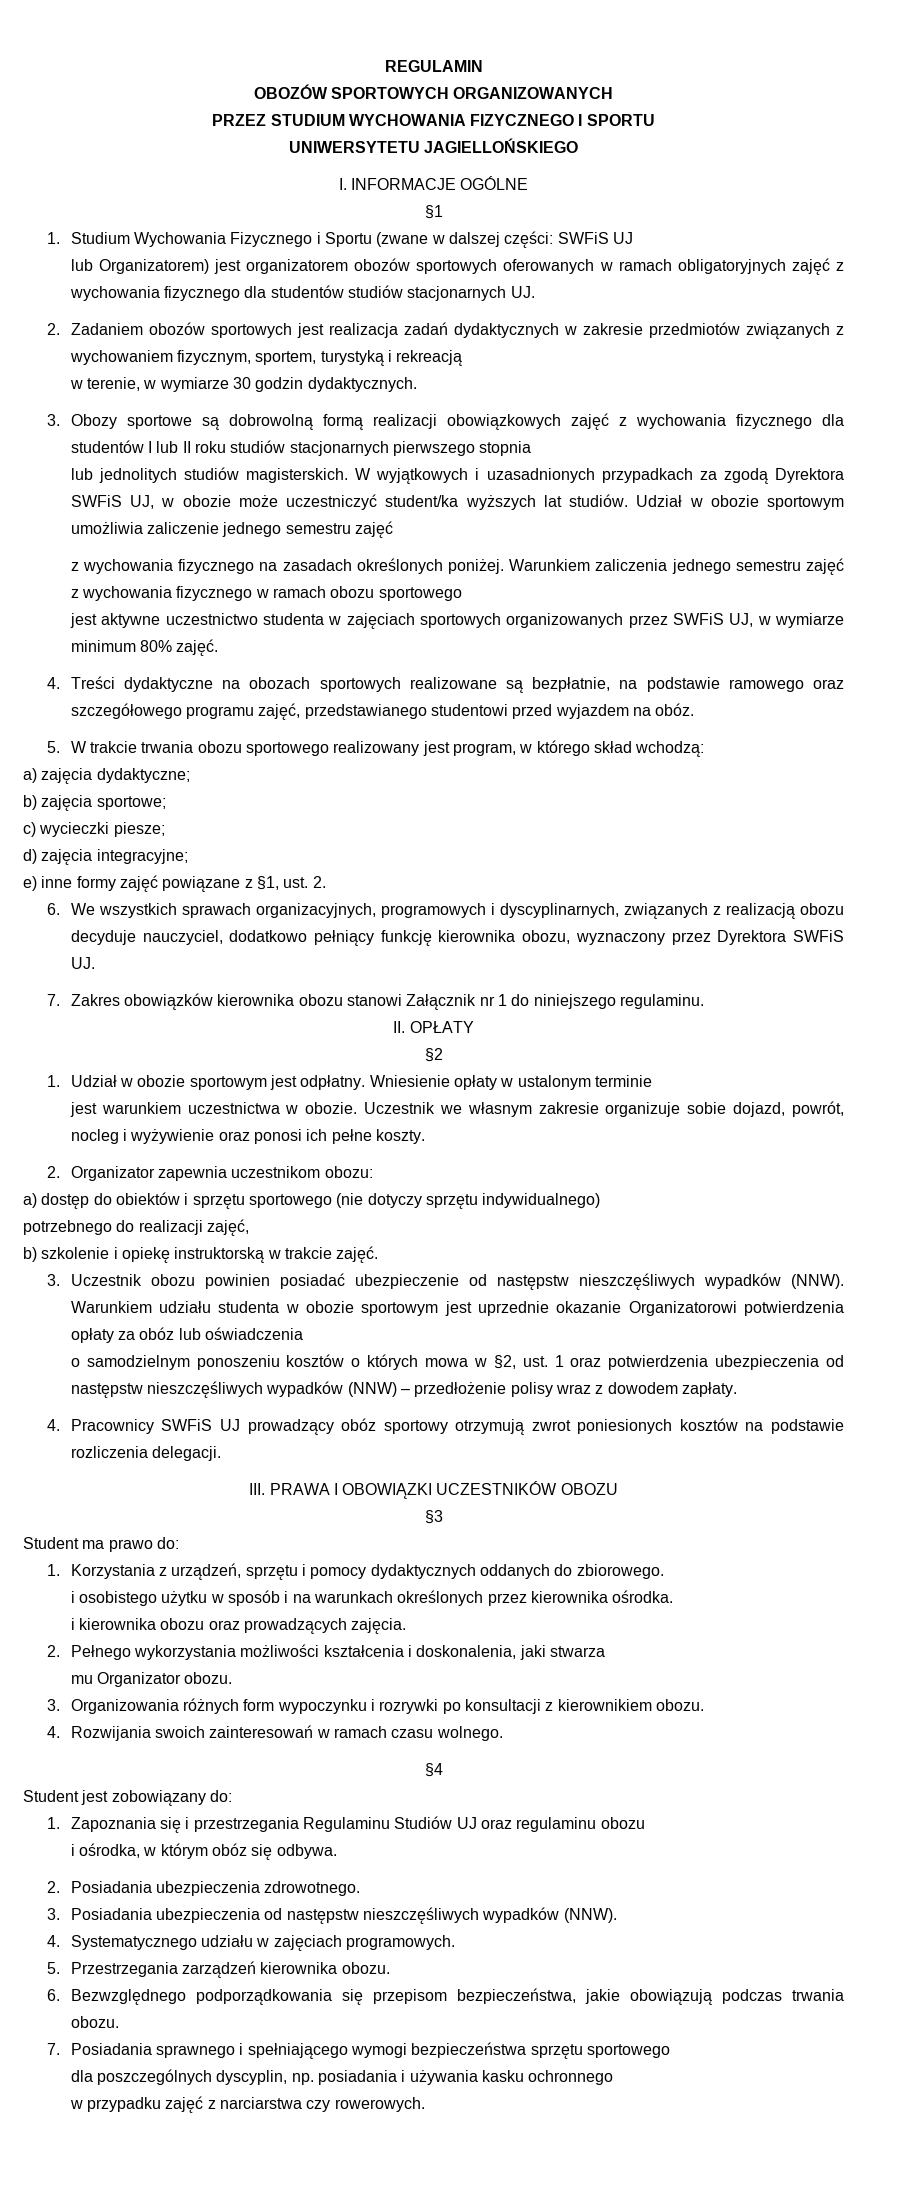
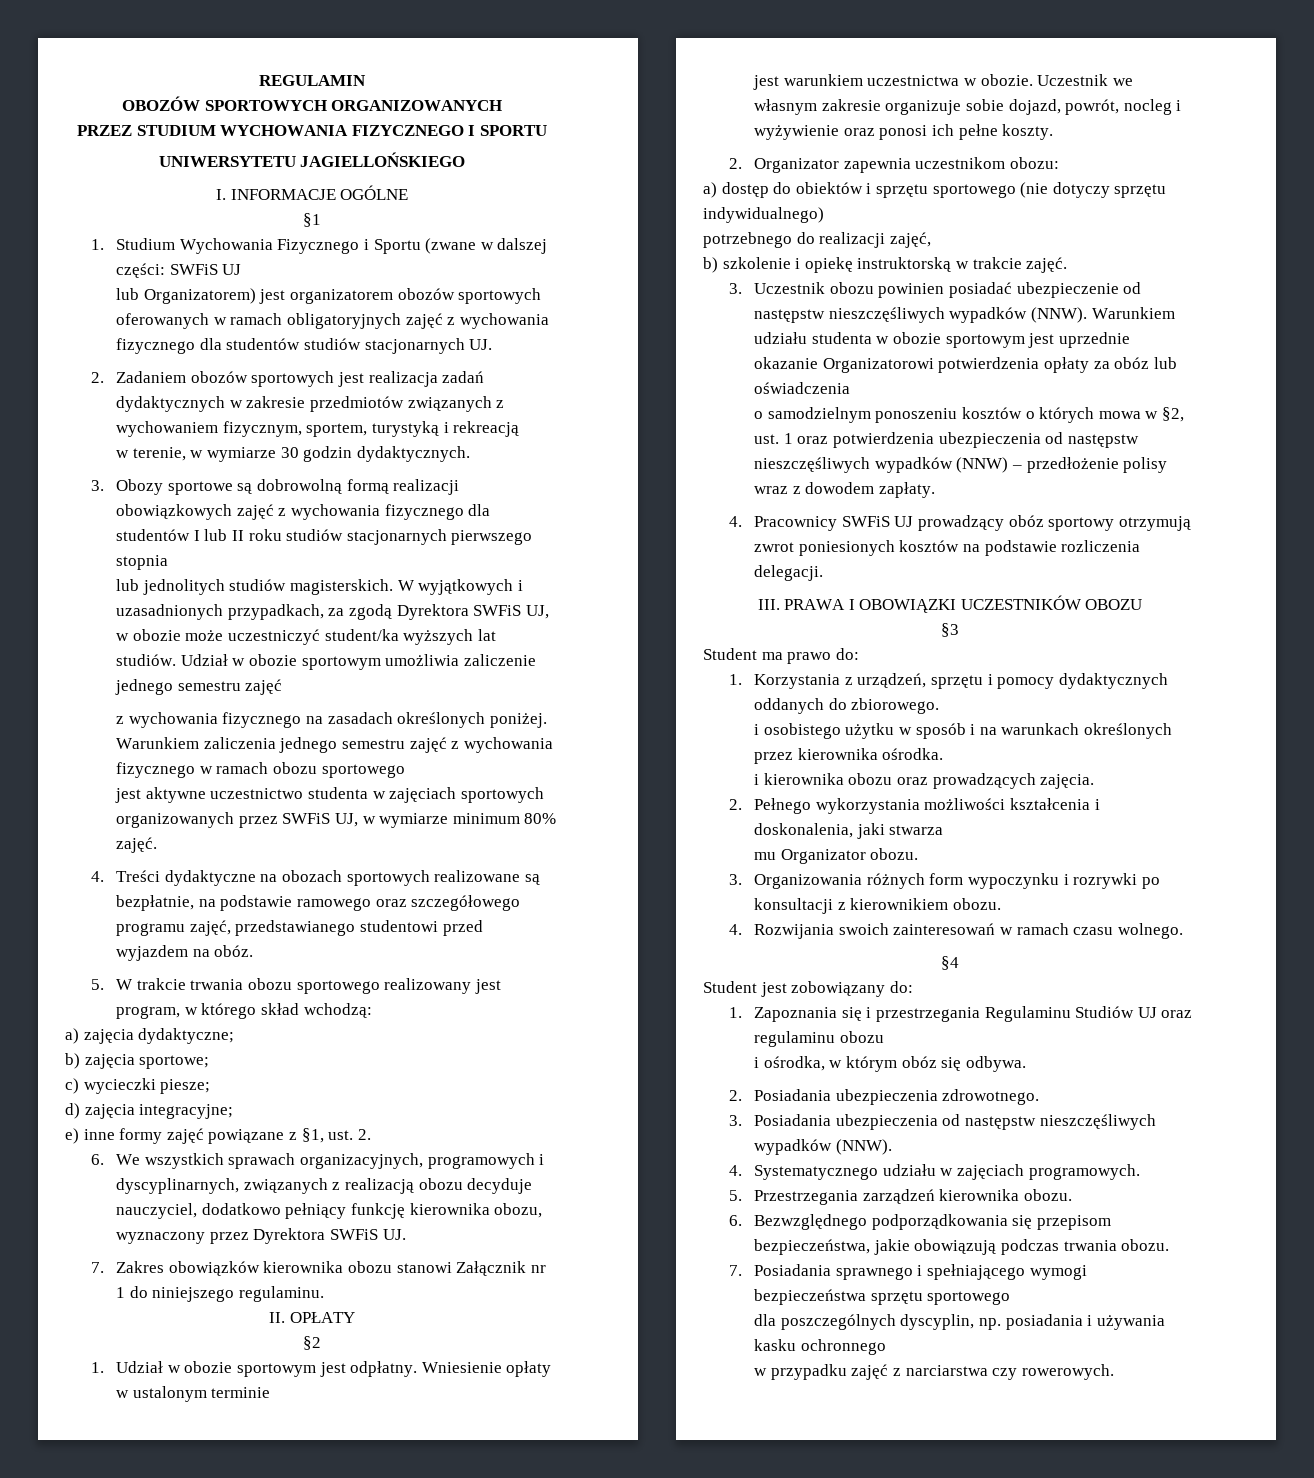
[601,468,693,483] przypadkach -> [227,604,324,620] przypadkach,

